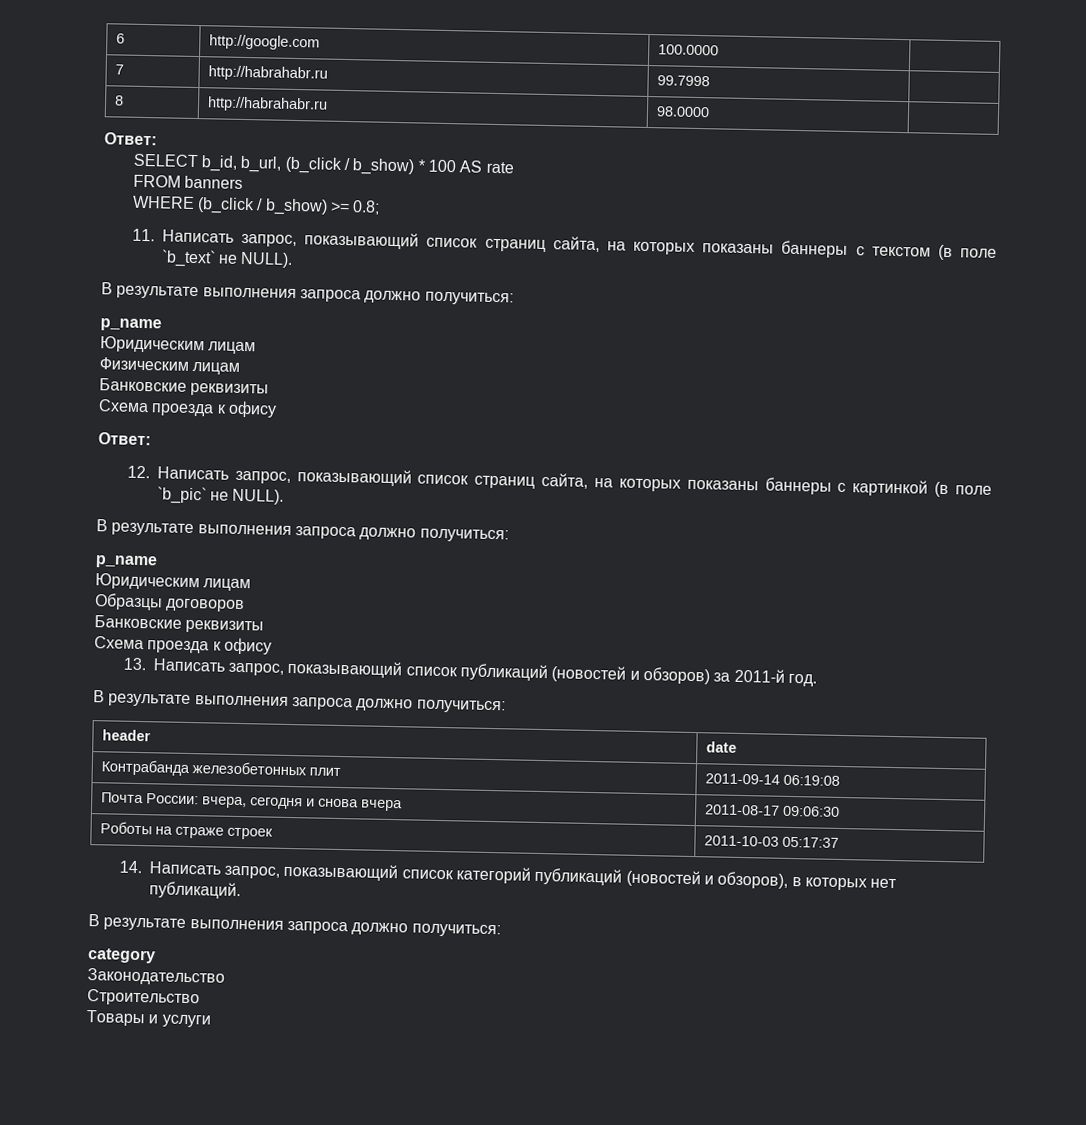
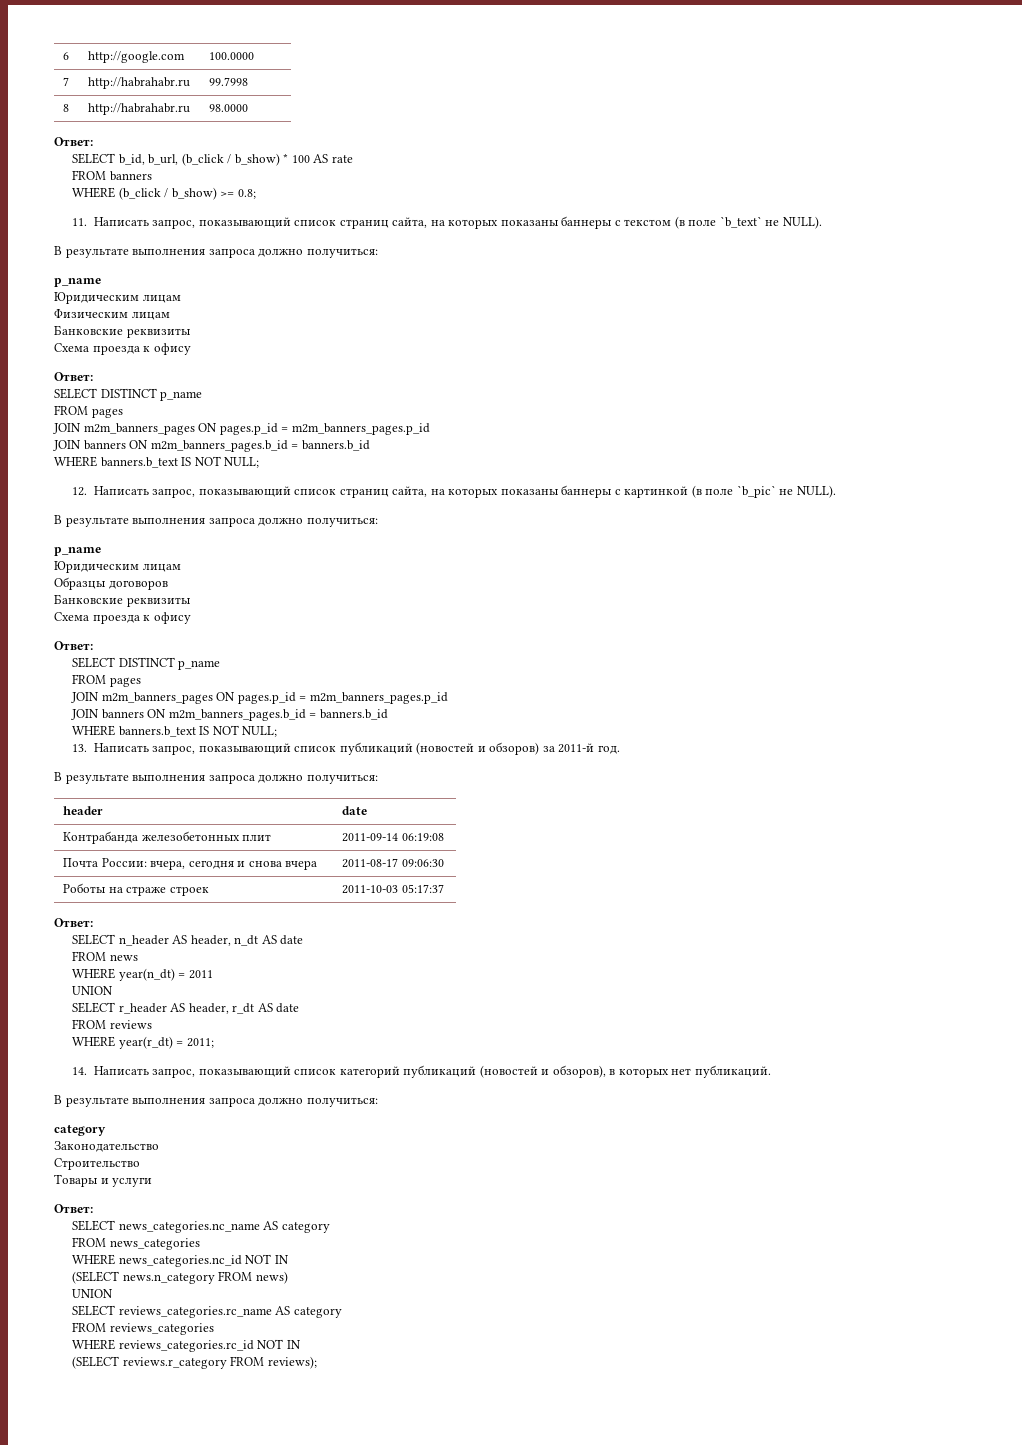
(151, 439) none -> [54,388,203,401] [54,405,123,418] [53,423,430,435] [53,440,370,452] [54,456,260,468] // SELECT DISTINCT p_name // FROM pages // JOIN m2m_banners_pages ON pages.p_id = m2m_banners_pages.p_id // JOIN banners ON m2m_banners_pages.b_id = banners.b_id // WHERE banners.b_text IS NOT NULL;
(272, 646) none -> [54,641,93,650] [72,657,221,670] [72,674,141,687] [71,692,448,704] [71,709,388,721] [72,725,278,737] // Ответ: // SELECT DISTINCT p_name // FROM pages // JOIN m2m_banners_pages ON pages.p_id = m2m_banners_pages.p_id // JOIN banners ON m2m_banners_pages.b_id = banners.b_id // WHERE banners.b_text IS NOT NULL;
(839, 842) none -> [54,918,93,927] [72,934,304,946] [72,951,138,961] [72,968,213,981] [72,986,114,995] [72,1002,300,1014] [72,1019,152,1029] [72,1036,214,1049] // Ответ: // SELECT n_header AS header, n_dt AS date // FROM news // WHERE year(n_dt) = 2011 // UNION // SELECT r_header AS header, r_dt AS date // FROM reviews // WHERE year(r_dt) = 2011;
(211, 1021) none -> [54,1204,93,1213] [72,1220,330,1233] [72,1237,200,1250] [72,1254,289,1267] [72,1271,288,1284] [72,1289,114,1298] [72,1305,342,1318] [72,1322,214,1335] [72,1339,301,1352] [72,1356,317,1369] // Ответ: // SELECT news_categories.nc_name AS category // FROM news_categories // WHERE news_categories.nc_id NOT IN // (SELECT news.n_category FROM news) // UNION // SELECT reviews_categories.rc_name AS category // FROM reviews_categories // WHERE reviews_categories.rc_id NOT IN // (SELECT reviews.r_category FROM reviews);

